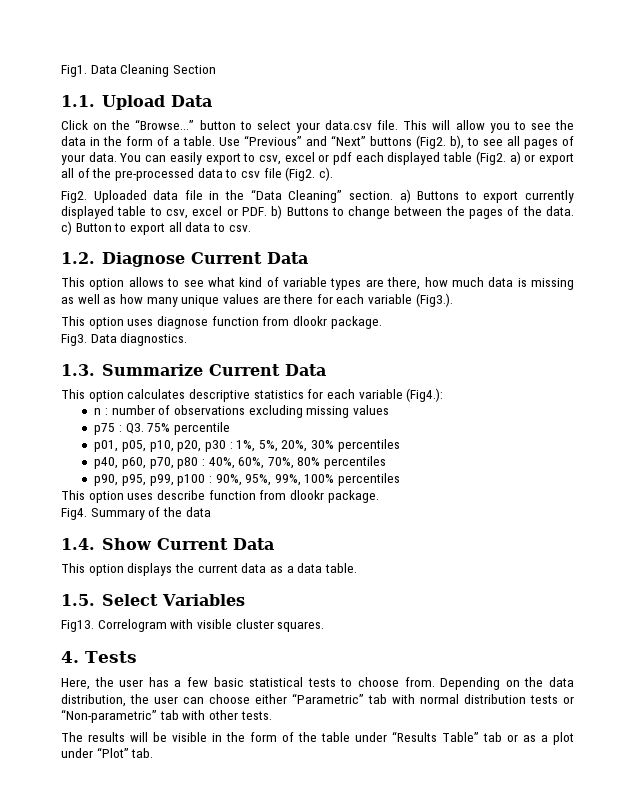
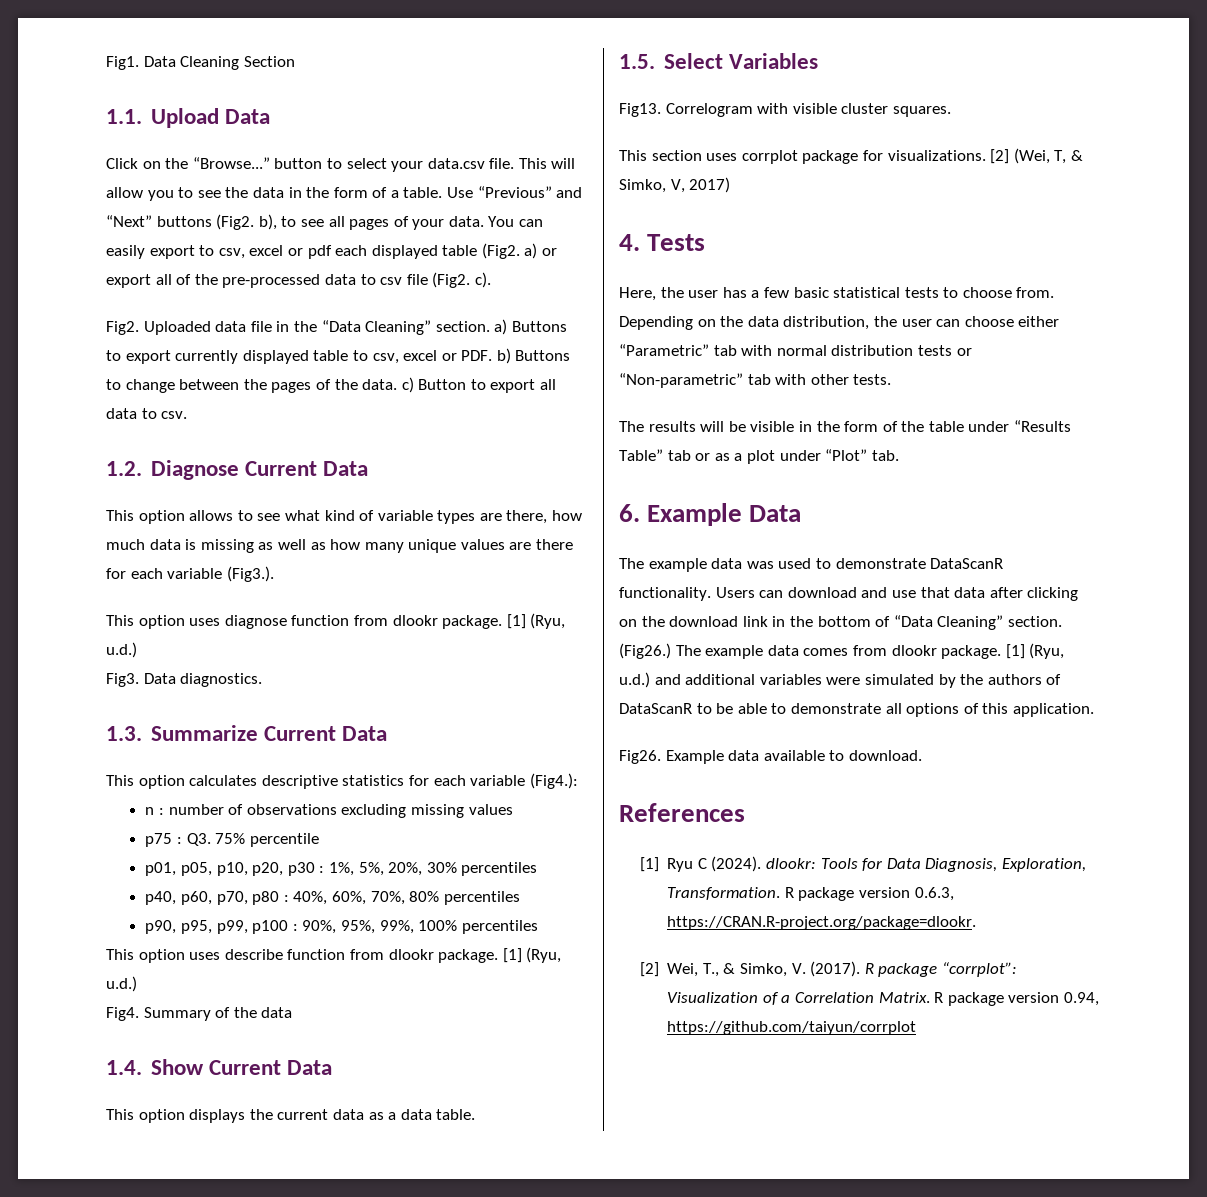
(382, 322) none -> [506,613,566,629] [106,642,137,658] [1] (Ryu, u.d.)
(379, 496) none -> [502,947,562,963] [106,976,137,992] [1] (Ryu, u.d.)
(325, 626) none -> [619,148,1083,164] [619,177,731,193] // This section uses corrplot package for visualizations. [2] (Wei, T, & Simko, V, 2017)
(154, 753) none -> [619,503,802,526] [619,558,1004,572] [619,587,1079,601] [619,615,1062,630] [619,643,1065,659] [619,672,1062,688] [619,703,1094,717] [619,750,922,764] [619,803,745,822] [639,856,1086,872] [667,887,954,901] [667,916,977,930] [639,961,1017,977] [667,992,1099,1006] [667,1021,917,1035] // 6. Example Data // The example data was used to demonstrate DataScanR functionality. Users can download and use that data after clicking on the download link in the bottom of “Data Cleaning” section. (Fig26.) The example data comes from dlookr package. [1] (Ryu, u.d.) and additional variables were simulated by the authors of DataScanR to be able to demonstrate all options of this application. // Fig26. Example data available to download. // References // [1] Ryu C (2024). dlookr: Tools for Data Diagnosis, Exploration, Transformation. R package version 0.6.3, https://CRAN.R-project.org/package=dlookr. // [2] Wei, T., & Simko, V. (2017). R package “corrplot”: Visualization of a Correlation Matrix. R package version 0.94, https://github.com/taiyun/corrplot

